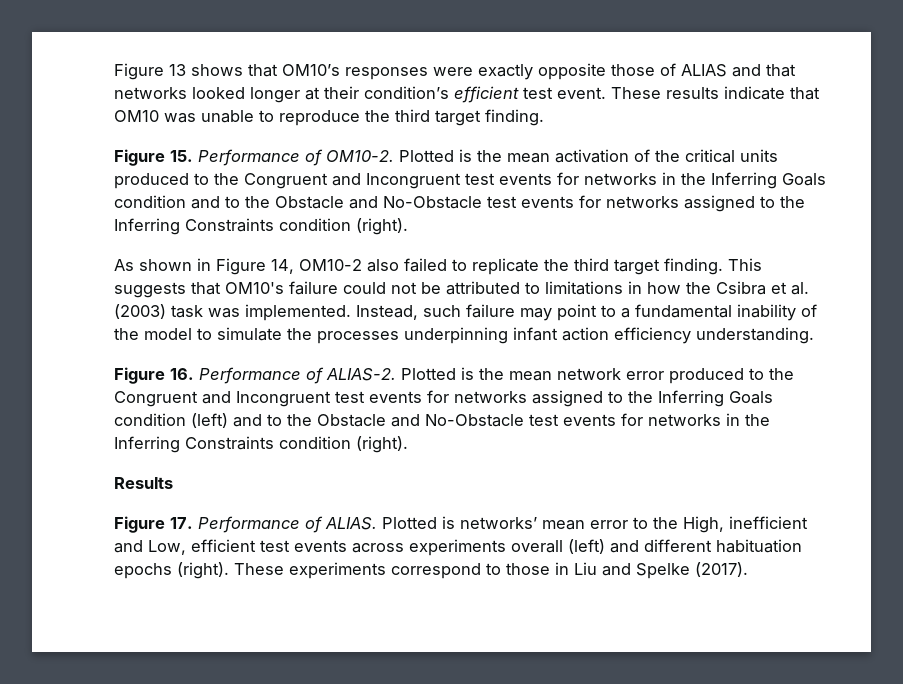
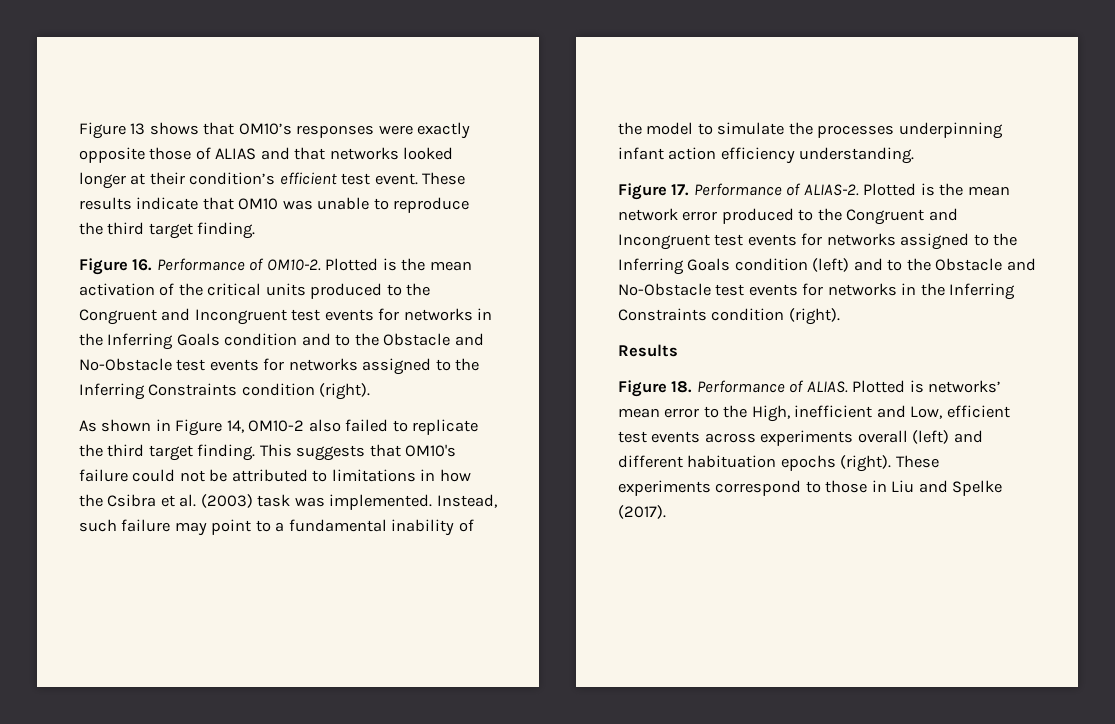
[170,150,193,162] 15. -> [132,259,153,271] 16.
[170,368,194,380] 16. -> [671,184,690,196] 17.
[170,517,193,529] 17. -> [671,381,693,393] 18.

